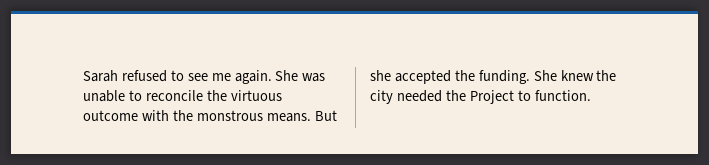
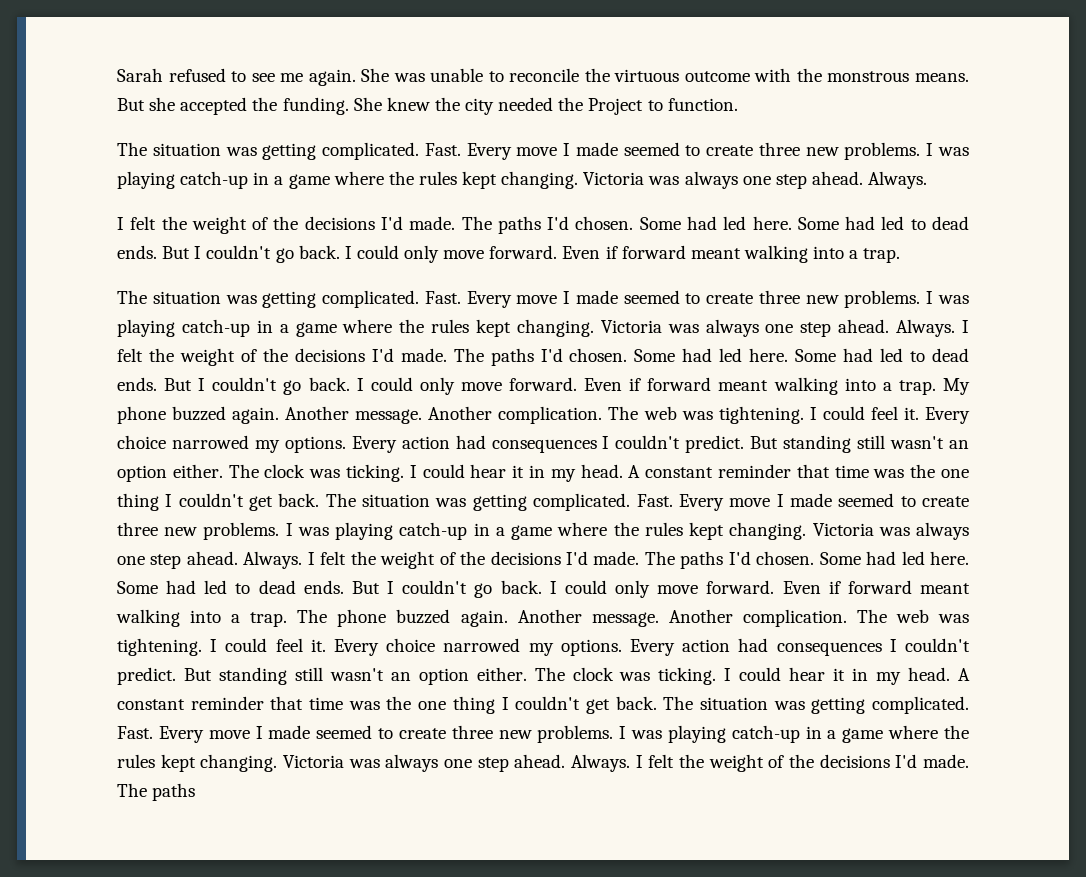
(591, 95) none -> [117,142,969,160] [117,171,928,189] [117,216,970,234] [117,245,901,263] [117,290,969,308] [117,319,969,337] [117,348,970,366] [117,377,970,395] [117,406,971,424] [117,435,969,453] [117,464,969,482] [117,493,970,511] [117,522,970,540] [117,551,970,569] [117,580,970,598] [116,609,969,627] [117,638,971,656] [117,667,970,685] [117,696,969,714] [117,725,970,743] [117,754,969,772] [117,783,196,801] // The situation was getting complicated. Fast. Every move I made seemed to create three new problems. I was playing catch-up in a game where the rules kept changing. Victoria was always one step ahead. Always. // I felt the weight of the decisions I'd made. The paths I'd chosen. Some had led here. Some had led to dead ends. But I couldn't go back. I could only move forward. Even if forward meant walking into a trap. // The situation was getting complicated. Fast. Every move I made seemed to create three new problems. I was playing catch-up in a game where the rules kept changing. Victoria was always one step ahead. Always. I felt the weight of the decisions I'd made. The paths I'd chosen. Some had led here. Some had led to dead ends. But I couldn't go back. I could only move forward. Even if forward meant walking into a trap. My phone buzzed again. Another message. Another complication. The web was tightening. I could feel it. Every choice narrowed my options. Every action had consequences I couldn't predict. But standing still wasn't an option either. The clock was ticking. I could hear it in my head. A constant reminder that time was the one thing I couldn't get back. The situation was getting complicated. Fast. Every move I made seemed to create three new problems. I was playing catch-up in a game where the rules kept changing. Victoria was always one step ahead. Always. I felt the weight of the decisions I'd made. The paths I'd chosen. Some had led here. Some had led to dead ends. But I couldn't go back. I could only move forward. Even if forward meant walking into a trap. The phone buzzed again. Another message. Another complication. The web was tightening. I could feel it. Every choice narrowed my options. Every action had consequences I couldn't predict. But standing still wasn't an option either. The clock was ticking. I could hear it in my head. A constant reminder that time was the one thing I couldn't get back. The situation was getting complicated. Fast. Every move I made seemed to create three new problems. I was playing catch-up in a game where the rules kept changing. Victoria was always one step ahead. Always. I felt the weight of the decisions I'd made. The paths

